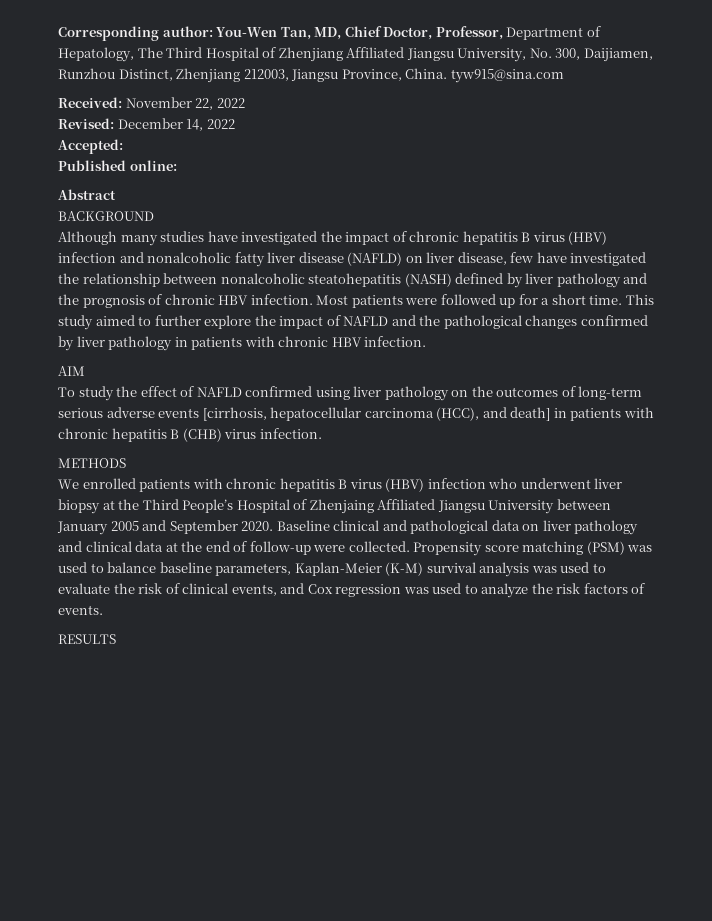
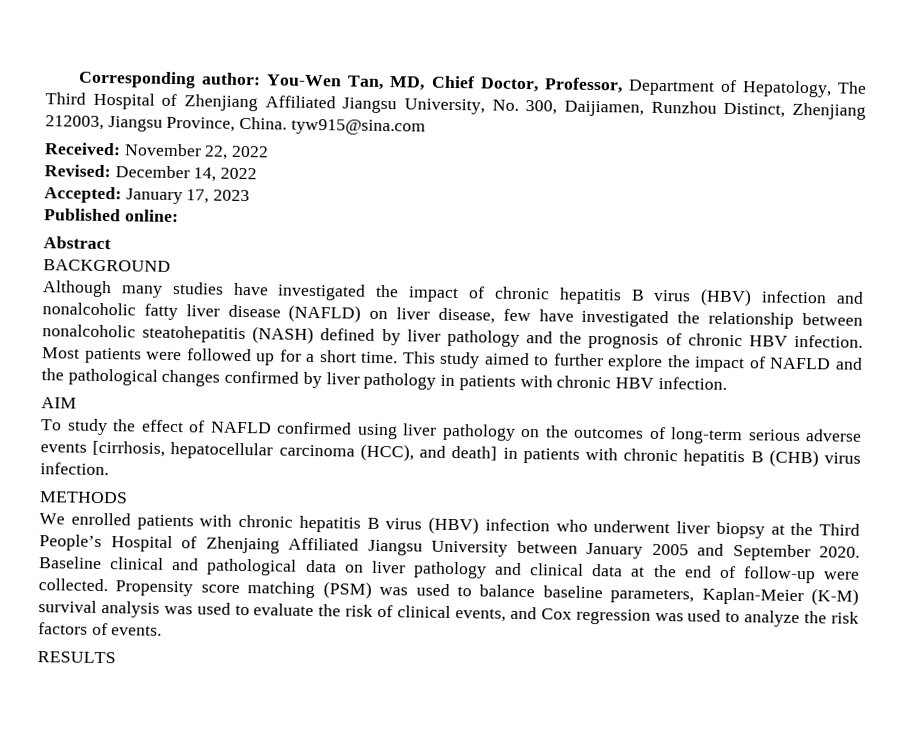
(123, 146) none -> [125,188,251,205] January 17, 2023

